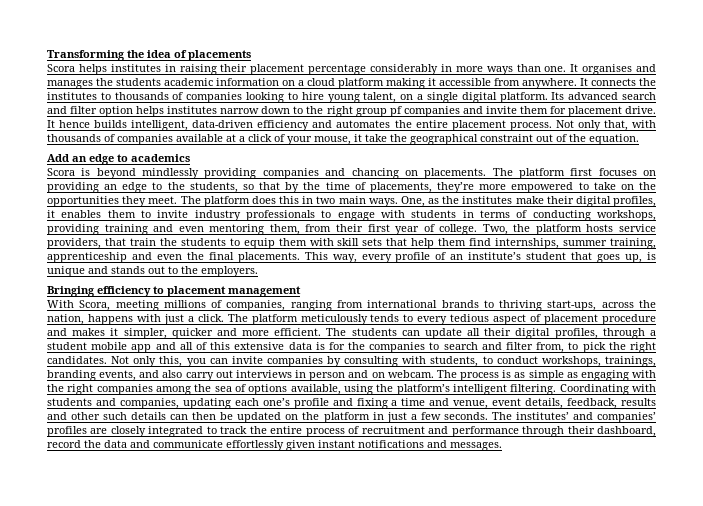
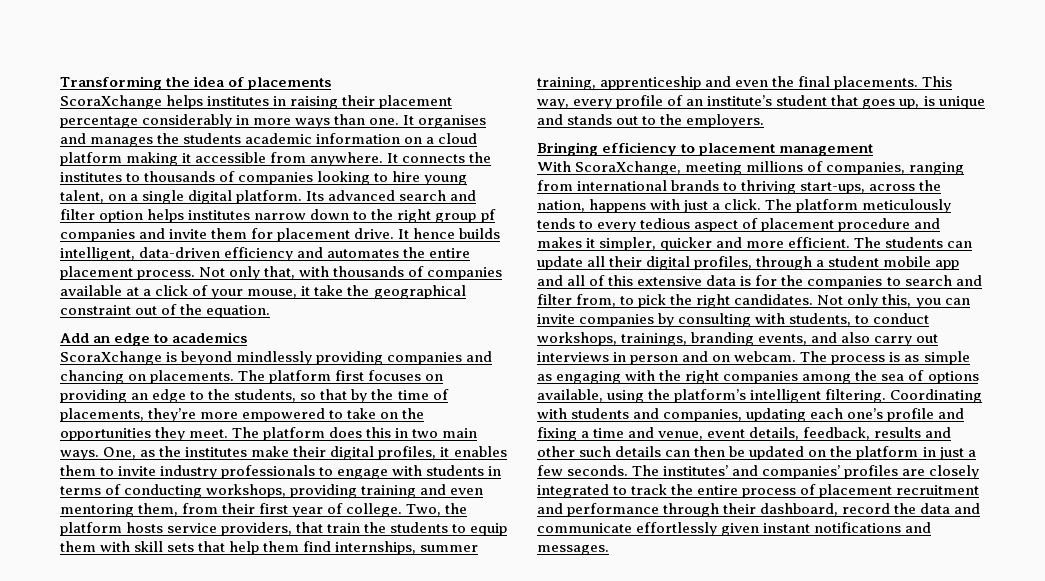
[47,64,75,72] Scora -> [60,95,162,109] ScoraXchange
[47,168,75,176] Scora -> [60,351,162,365] ScoraXchange
[79,300,111,311] Scora, -> [575,161,682,175] ScoraXchange,
(360, 430) none -> [819,484,893,498] placement

